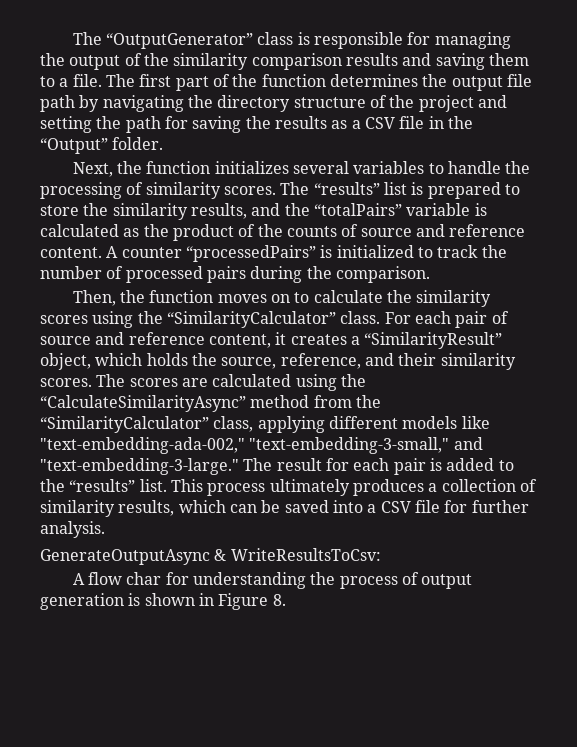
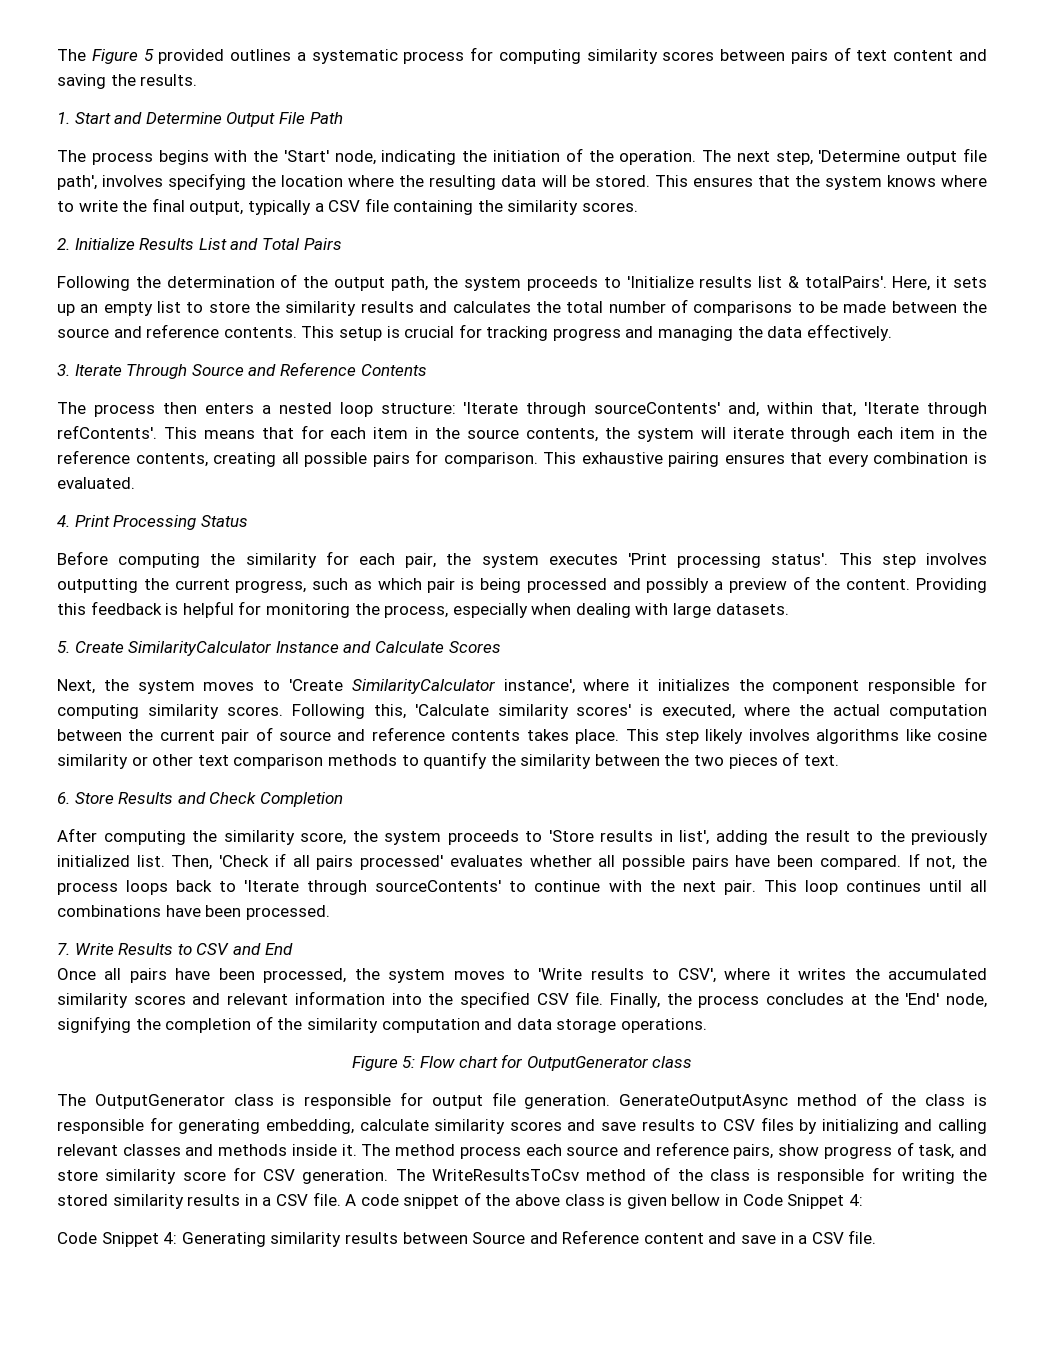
[72,32,511,49] [40,53,529,70] [40,74,532,91] [40,95,507,112] [40,116,473,133] [40,137,164,154] [72,161,531,177] [40,182,520,199] [40,203,487,220] [40,224,526,241] [40,245,507,262] [40,266,430,283] [72,290,492,307] [40,311,451,328] The “OutputGenerator” class is responsible for managing the output of the similarity comparison results and saving them to a file. The first part of the function determines the output file path by navigating the directory structure of the project and setting the path for saving the results as a CSV file in the “Output” folder. // Next, the function initializes several variables to handle the processing of similarity scores. The “results” list is prepared to store the similarity results, and the “totalPairs” variable is calculated as the product of the counts of source and reference content. A counter “processedPairs” is initialized to track the number of processed pairs during the comparison. // Then, the function moves on to calculate the similarity scores using the “SimilarityCalculator” class. For each -> [57,47,987,64] [57,74,198,89] [57,112,343,127] [57,148,988,165] [57,173,987,190] [57,198,639,215] [57,238,342,250] [57,274,988,291] [57,299,988,316] [57,324,892,341] [57,362,427,379] [57,402,987,417] [57,425,988,442] [57,450,987,467] [57,477,135,489] [57,515,248,530] [57,551,988,568] [57,576,988,593] [57,601,789,618] [57,641,501,656] [57,677,988,694] [57,704,987,719] [57,729,215,741] The Figure 5 provided outlines a systematic process for computing similarity scores between pairs of text content and saving the results. // 1. Start and Determine Output File Path // The process begins with the 'Start' node, indicating the initiation of the operation. The next step, 'Determine output file path', involves specifying the location where the resulting data will be stored. This ensures that the system knows where to write the final output, typically a CSV file containing the similarity scores. // 2. Initialize Results List and Total Pairs // Following the determination of the output path, the system proceeds to 'Initialize results list & totalPairs'. Here, it sets up an empty list to store the similarity results and calculates the total number of comparisons to be made between the source and reference contents. This setup is crucial for tracking progress and managing the data effectively. // 3. Iterate Through Source and Reference Contents // The process then enters a nested loop structure: 'Iterate through sourceContents' and, within that, 'Iterate through refContents'. This means that for each item in the source contents, the system will iterate through each item in the reference contents, creating all possible pairs for comparison. This exhaustive pairing ensures that every combination is evaluated. // 4. Print Processing Status // Before computing the similarity for each pair, the system executes 'Print processing status'. This step involves outputting the current progress, such as which pair is being processed and possibly a preview of the content. Providing this feedback is helpful for monitoring the process, especially when dealing with large datasets. // 5. Create SimilarityCalculator Instance and Calculate Scores // Next, the system moves to 'Create SimilarityCalculator instance', where it initializes the component responsible for computing similarity scores. Following this, 'Calculate similarity scores' is executed, where the actual computation between the current
[208,332,503,349] [40,353,516,370] [40,374,366,391] [40,395,381,412] [40,416,490,433] [40,437,483,454] [40,458,514,475] [40,479,537,496] [40,500,529,517] [40,521,105,538] [40,548,381,565] [72,572,473,589] [40,593,286,610] content, it creates a “SimilarityResult” object, which holds the source, reference, and their similarity scores. The scores are calculated using the “CalculateSimilarityAsync” method from the “SimilarityCalculator” class, applying different models like "text-embedding-ada-002," "text-embedding-3-small," and "text-embedding-3-large." The result for each pair is added to the “results” list. This process ultimately produces a collection of similarity results, which can be saved into a CSV file for further analysis. // GenerateOutputAsync & WriteResultsToCsv: // A flow char for understanding the process of output generation is shown in Figure 8. -> [451,729,987,744] [57,752,839,769] [57,792,343,807] [57,828,988,845] [57,853,987,870] [57,880,987,895] [57,905,330,920] [57,943,293,955] [57,968,988,983] [57,991,988,1008] [57,1016,707,1033] [351,1054,693,1071] [57,1092,988,1109] [57,1117,987,1134] [57,1142,987,1159] [57,1167,987,1184] [57,1192,863,1209] [57,1230,877,1247] contents takes place. This step likely involves algorithms like cosine similarity or other text comparison methods to quantify the similarity between the two pieces of text. // 6. Store Results and Check Completion // After computing the similarity score, the system proceeds to 'Store results in list', adding the result to the previously initialized list. Then, 'Check if all pairs processed' evaluates whether all possible pairs have been compared. If not, the process loops back to 'Iterate through sourceContents' to continue with the next pair. This loop continues until all combinations have been processed. // 7. Write Results to CSV and End // Once all pairs have been processed, the system moves to 'Write results to CSV', where it writes the accumulated similarity scores and relevant information into the specified CSV file. Finally, the process concludes at the 'End' node, signifying the completion of the similarity computation and data storage operations. // Figure 5: Flow chart for OutputGenerator class // The OutputGenerator class is responsible for output file generation. GenerateOutputAsync method of the class is responsible for generating embedding, calculate similarity scores and save results to CSV files by initializing and calling relevant classes and methods inside it. The method process each source and reference pairs, show progress of task, and store similarity score for CSV generation. The WriteResultsToCsv method of the class is responsible for writing the stored similarity results in a CSV file. A code snippet of the above class is given bellow in Code Snippet 4: // Code Snippet 4: Generating similarity results between Source and Reference content and save in a CSV file.

